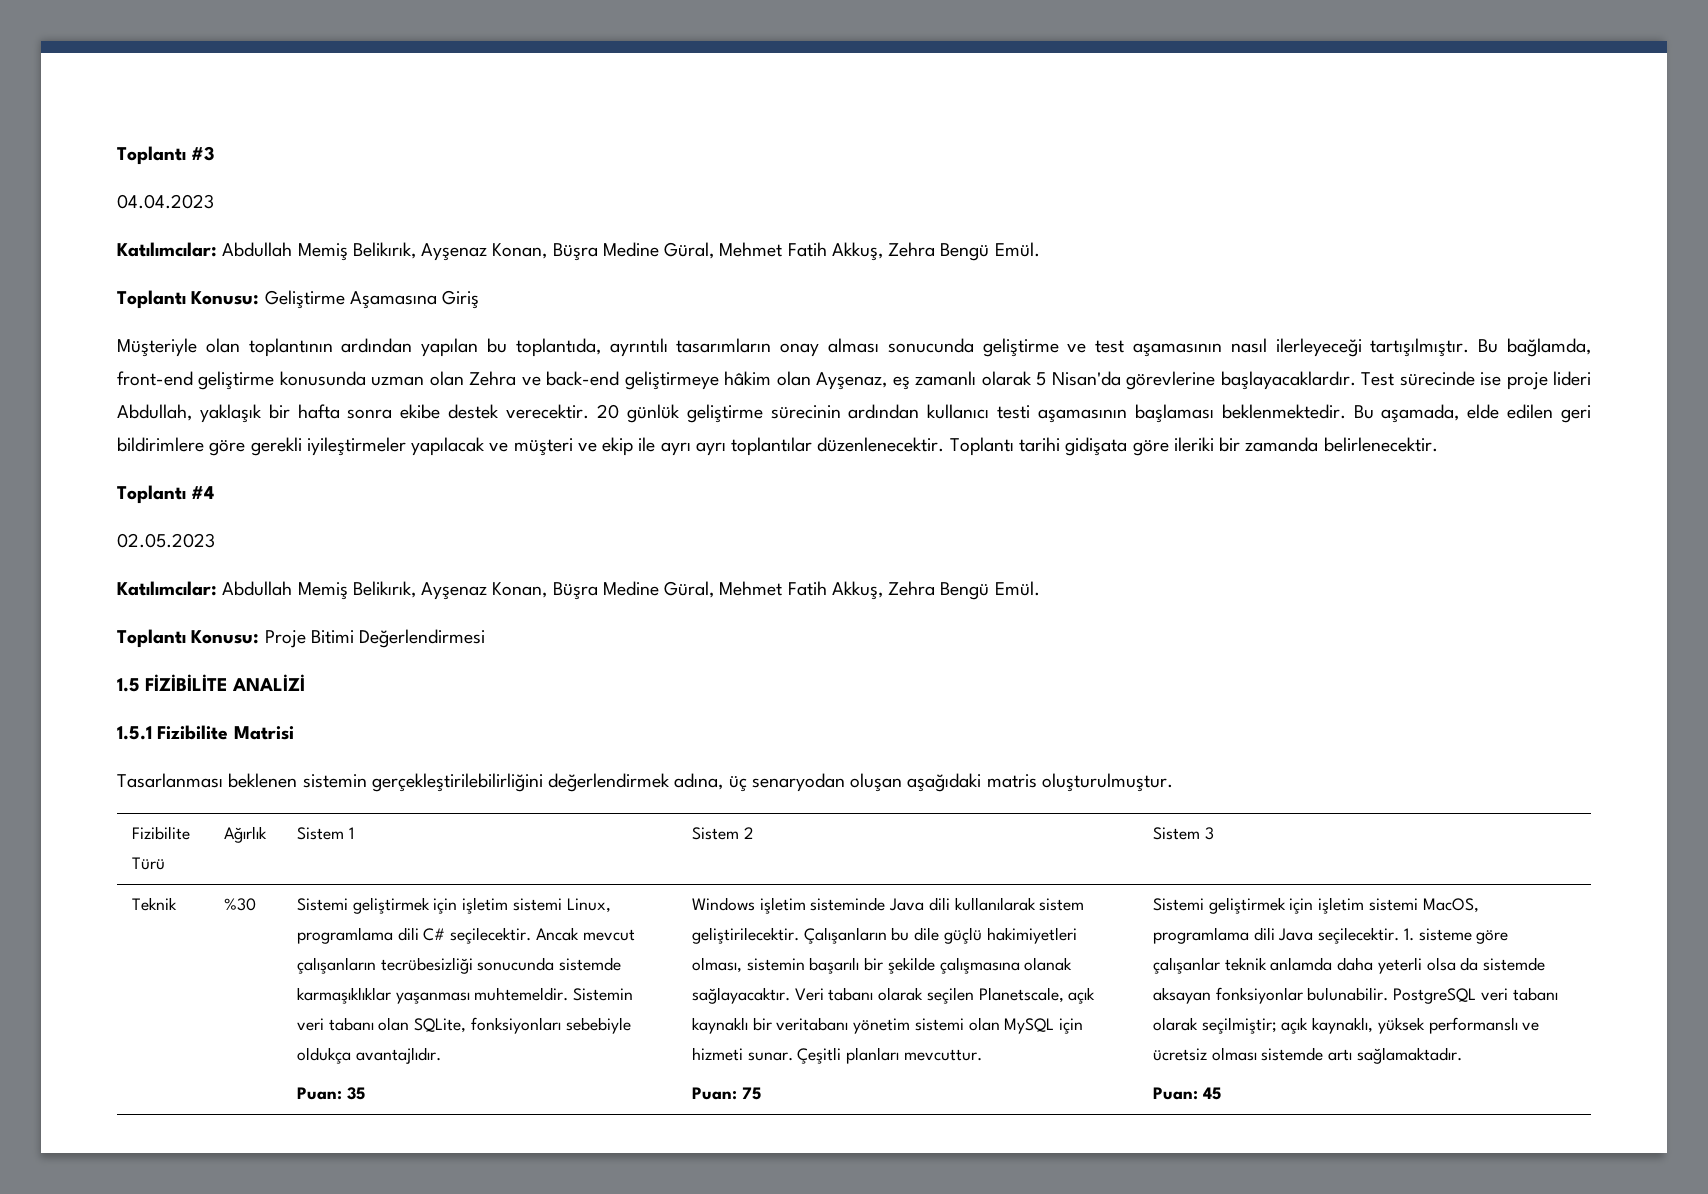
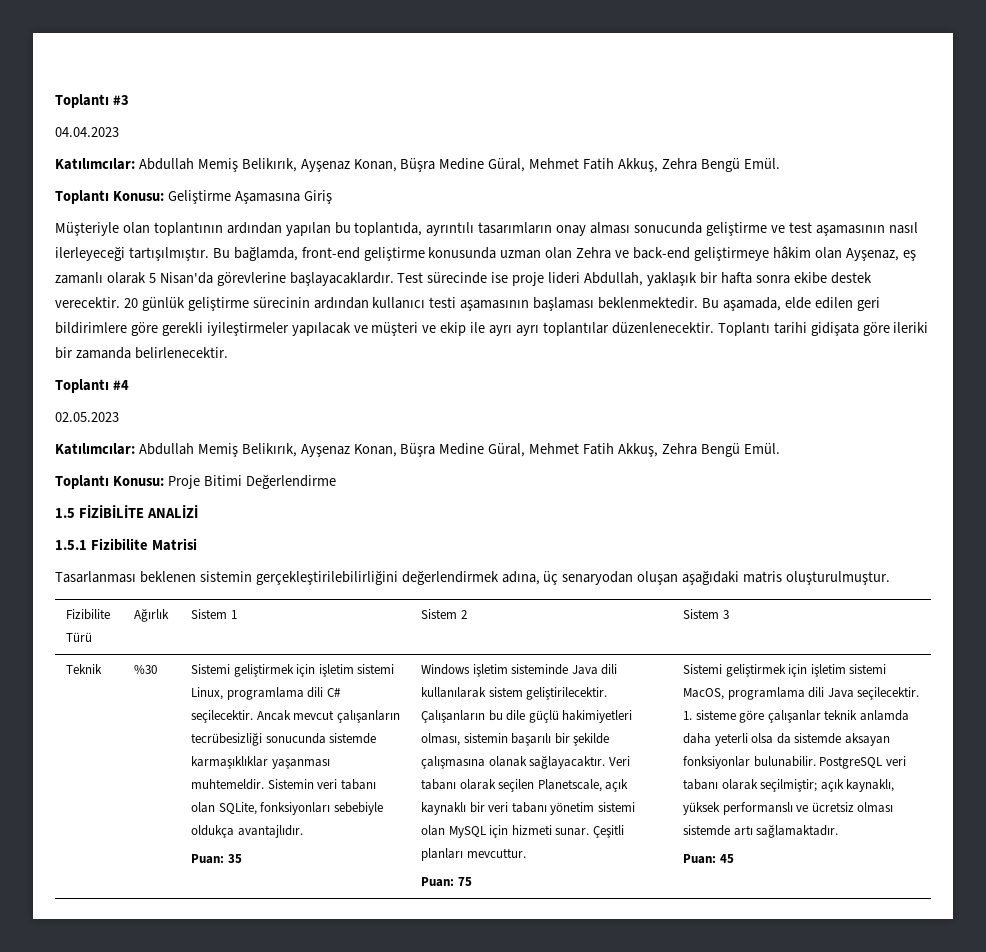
[359,629,486,648] Değerlendirmesi -> [245,474,336,489] Değerlendirme
[776,1017,849,1031] veritabanı -> [488,802,547,813] veri tabanı

